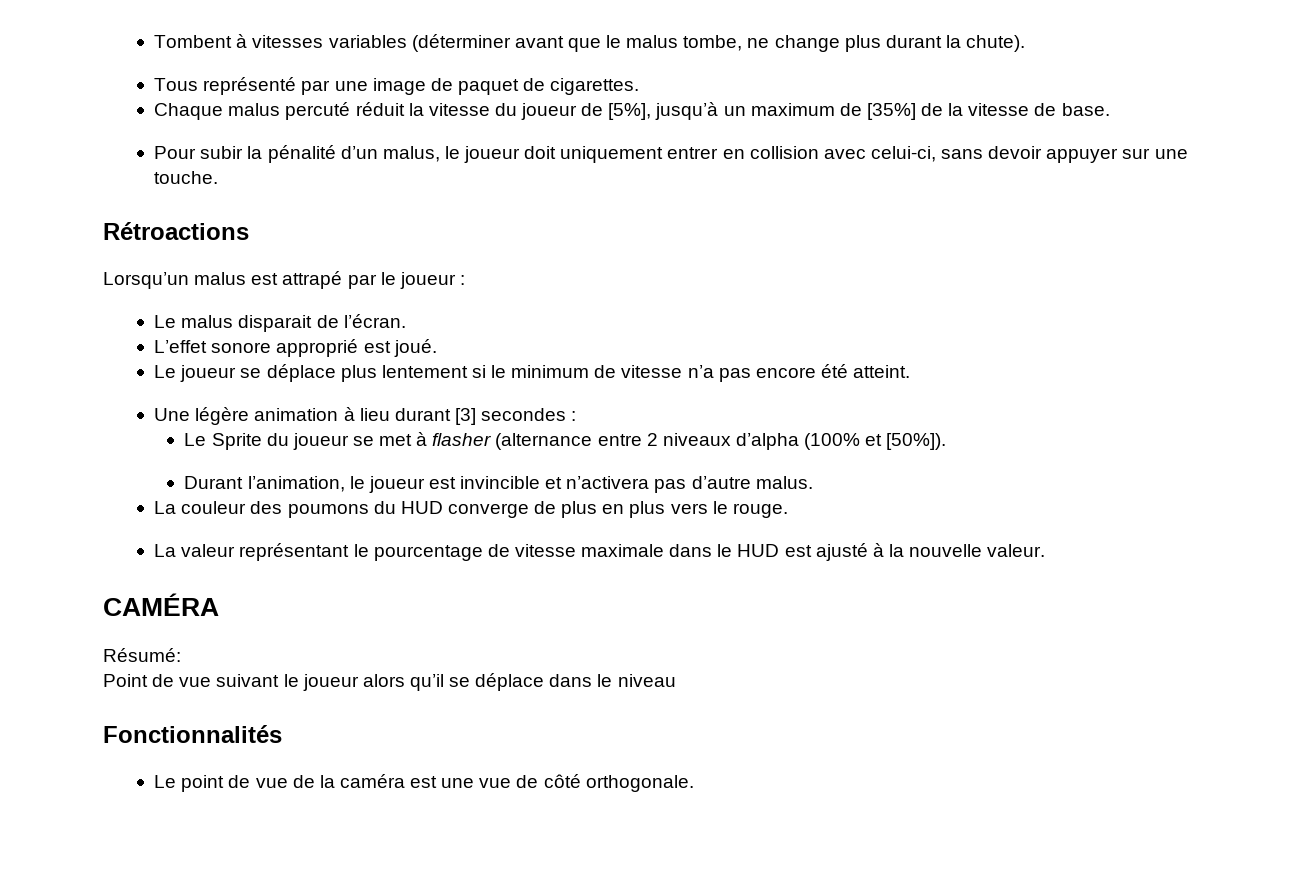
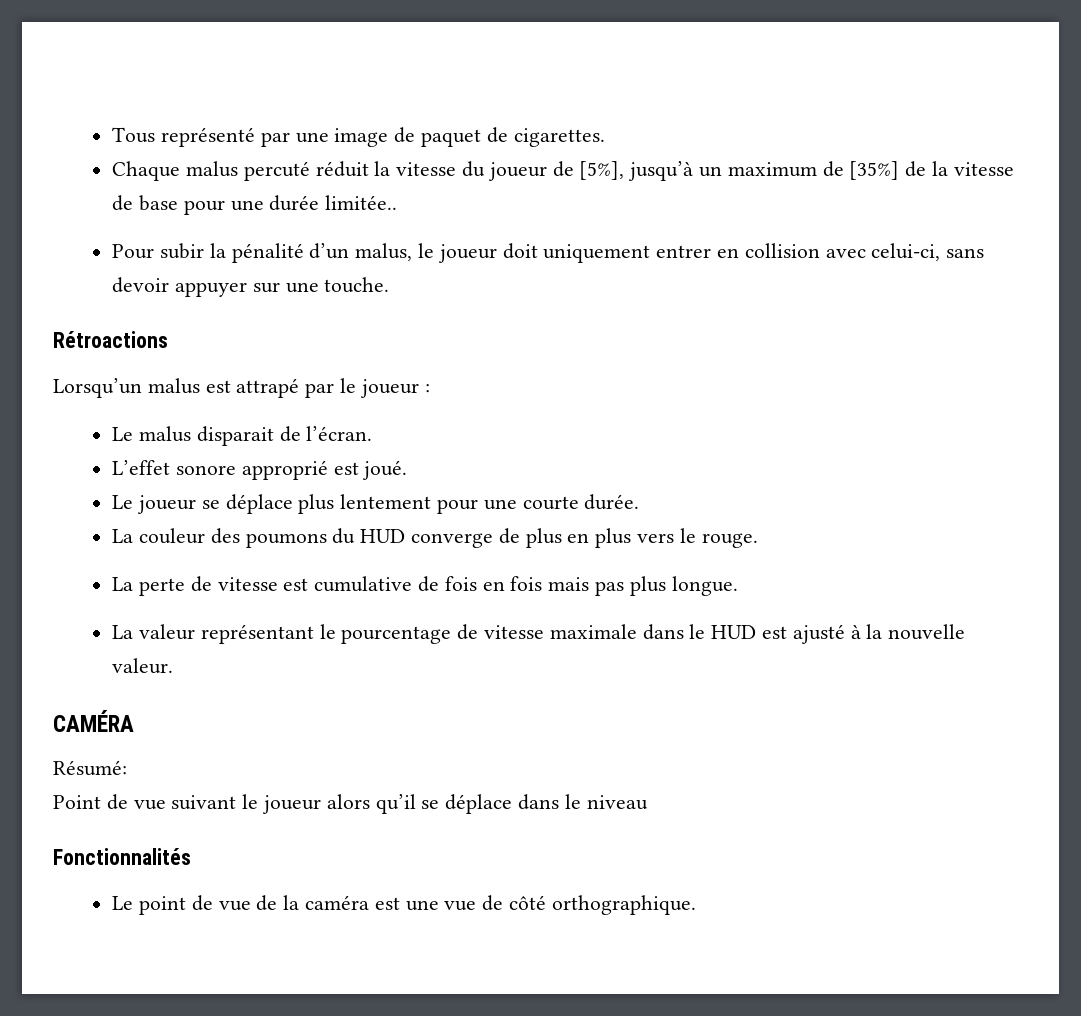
[154,34,1026,52] Tombent à vitesses variables (déterminer avant que le malus tombe, ne change plus durant la chute). // -> (112, 135) none
[1061,103,1110,116] base. -> [138,195,398,215] base pour une durée limitée..
[471,364,911,382] [154,407,577,425] [184,432,947,450] [184,476,813,493] si le minimum de vitesse n’a pas encore été atteint. // Une légère animation à lieu durant [3] secondes : // Le Sprite du joueur se met à flasher (alternance entre 2 niveaux d’alpha (100% et [50%]). // Durant l’animation, le joueur est invincible et n’activera pas d’autre malus. -> [437,494,640,514] pour une courte durée.
(788, 510) none -> [112,576,738,596] // La perte de vitesse est cumulative de fois en fois mais pas plus longue.
[585,775,694,792] orthogonale. -> [551,895,696,915] orthographique.

